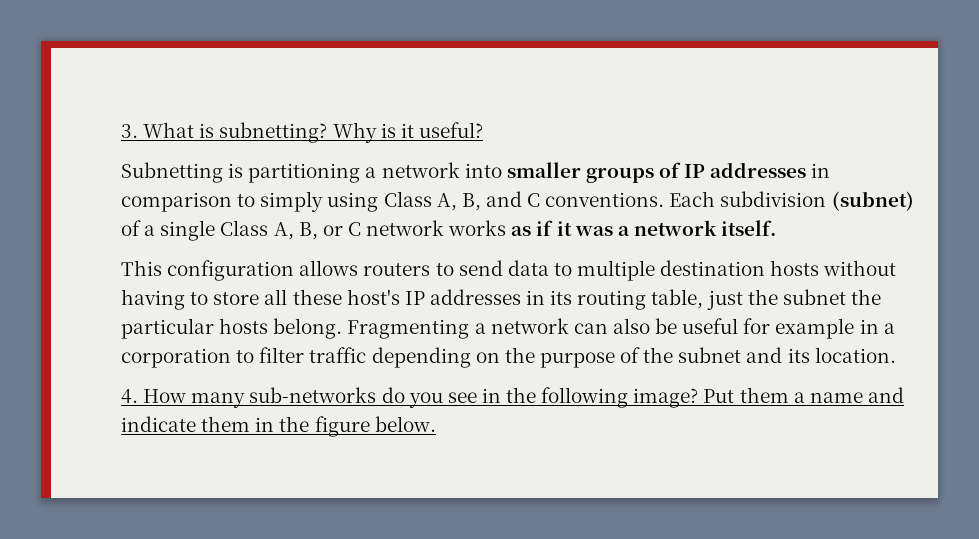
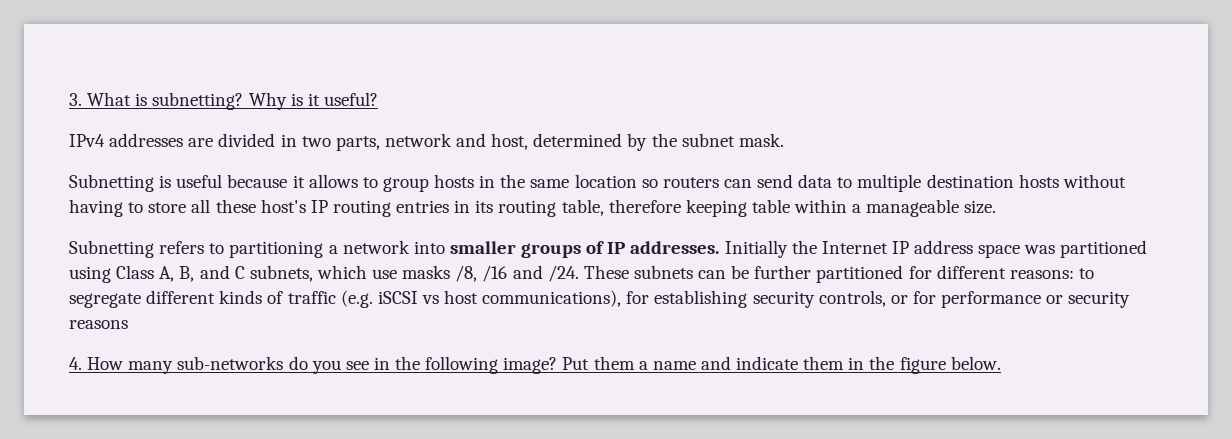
[121,162,831,183] [121,191,914,212] [121,220,777,241] [121,260,454,281] Subnetting is partitioning a network into smaller groups of IP addresses in comparison to simply using Class A, B, and C conventions. Each subdivision (subnet) of a single Class A, B, or C network works as if it was a network itself. // This configuration allows routers to -> [69,133,784,151] [69,174,752,192] IPv4 addresses are divided in two parts, network and host, determined by the subnet mask. // Subnetting is useful because it allows to group hosts in the same location so routers can
[429,289,521,305] addresses -> [332,200,450,217] routing entries
[706,289,881,310] [121,318,895,339] [121,347,896,368] just the subnet the particular hosts belong. Fragmenting a network can also be useful for example in a corporation to filter traffic depending on the purpose of the subnet and its location. -> [608,199,997,217] [69,240,1148,258] [69,265,1094,283] [69,290,1131,308] [69,320,128,329] therefore keeping table within a manageable size. // Subnetting refers to partitioning a network into smaller groups of IP addresses. Initially the Internet IP address space was partitioned using Class A, B, and C subnets, which use masks /8, /16 and /24. These subnets can be further partitioned for different reasons: to segregate different kinds of traffic (e.g. iSCSI vs host communications), for establishing security controls, or for performance or security reasons

